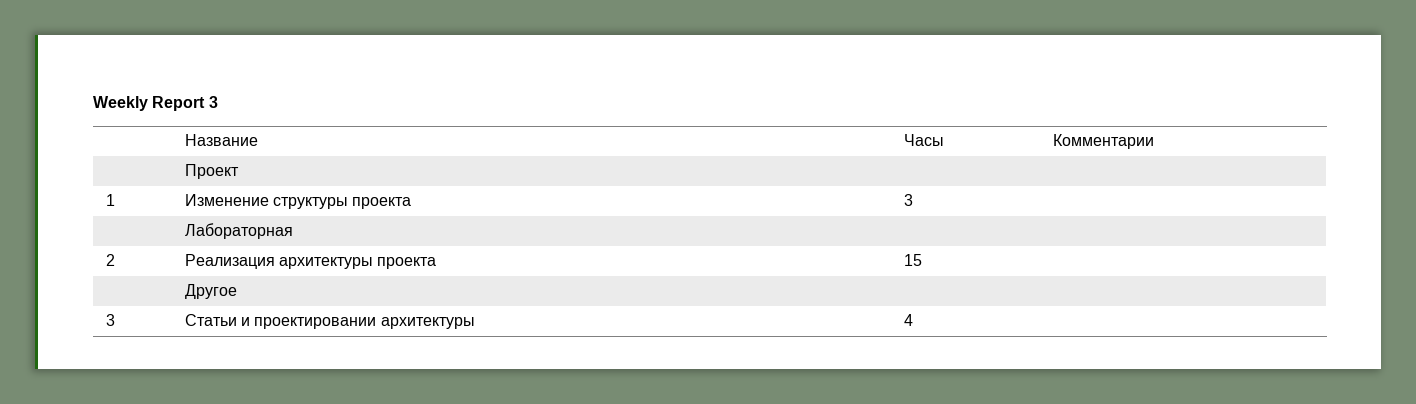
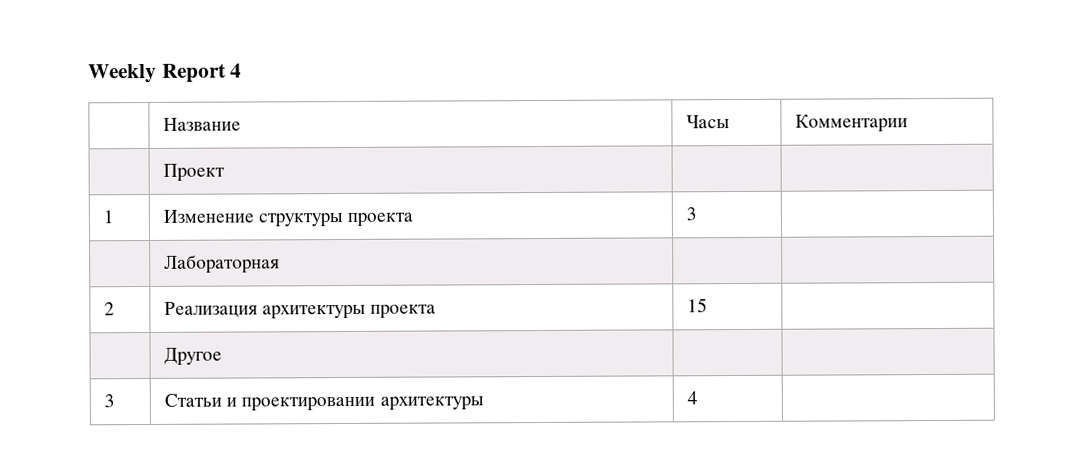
[208,96,218,108] 3 -> [230,63,243,78] 4

